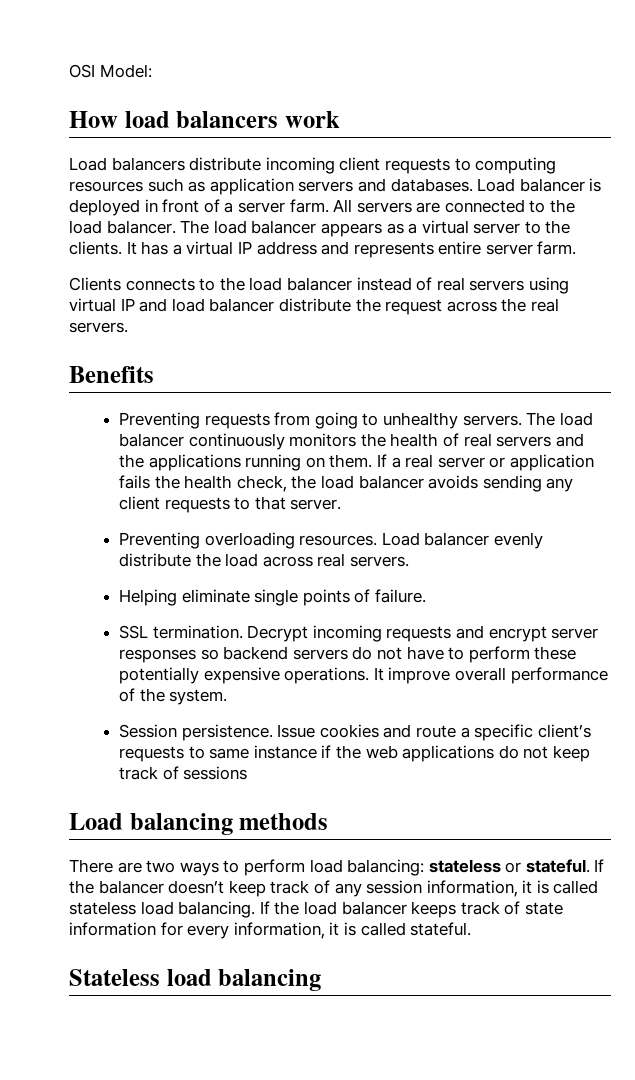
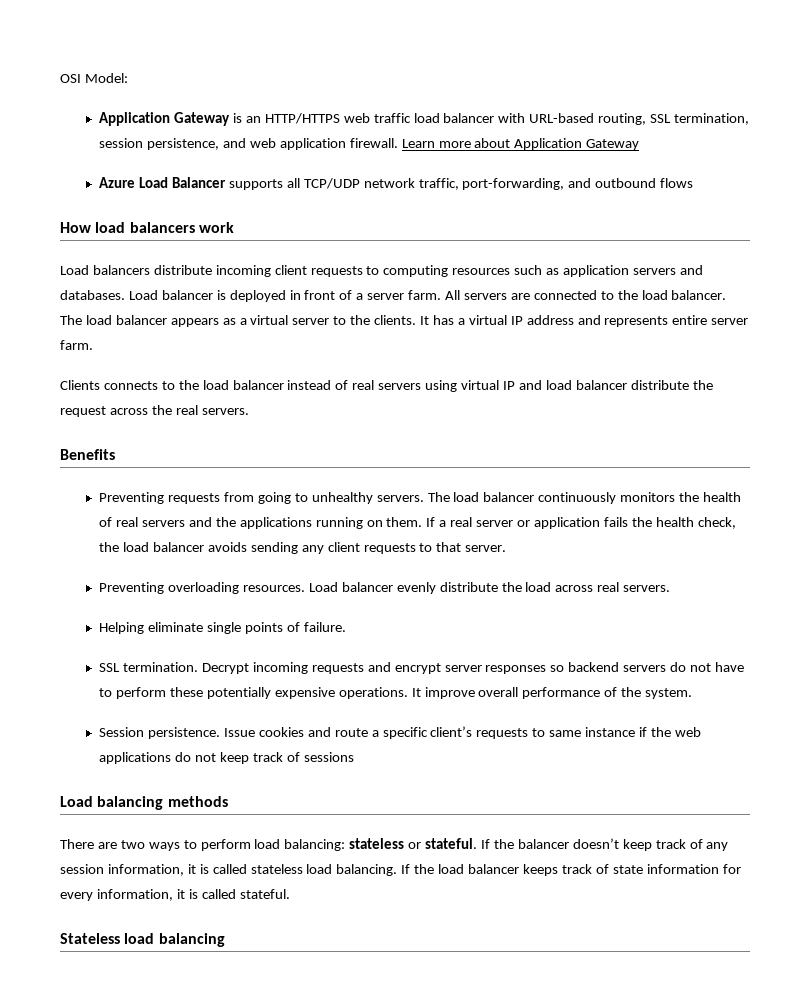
(152, 71) none -> [99,112,750,126] [99,138,640,150] [99,177,694,190] // Application Gateway is an HTTP/HTTPS web traffic load balancer with URL-based routing, SSL termination, session persistence, and web application firewall. Learn more about Application Gateway // Azure Load Balancer supports all TCP/UDP network traffic, port-forwarding, and outbound flows

